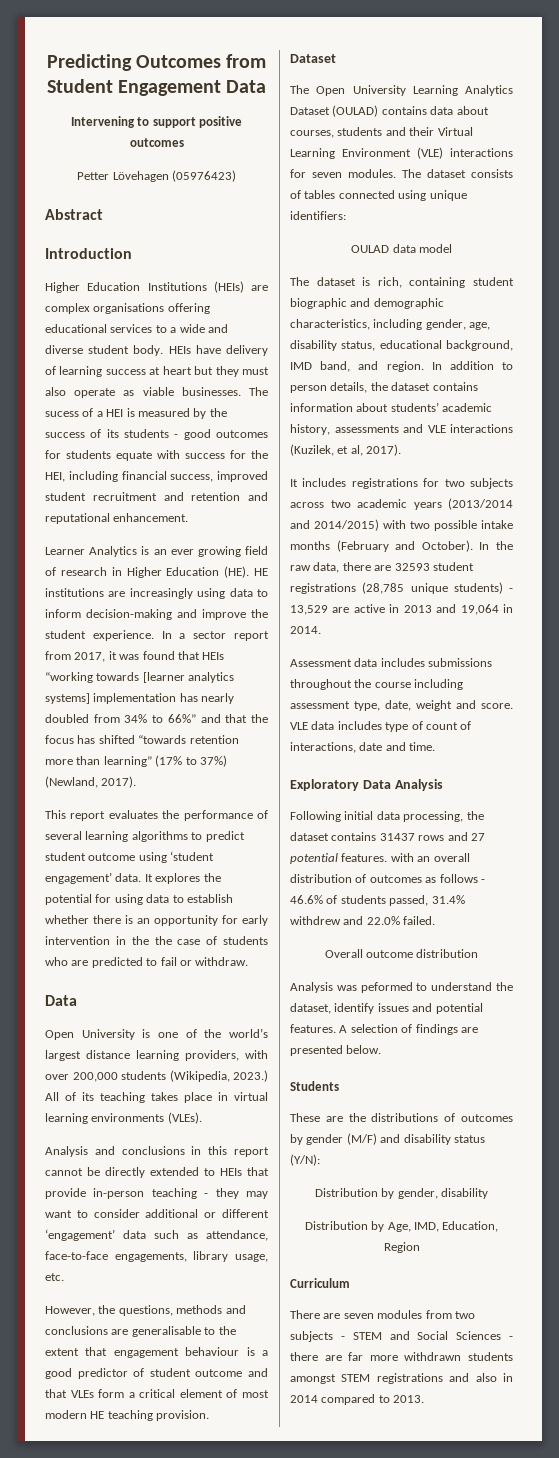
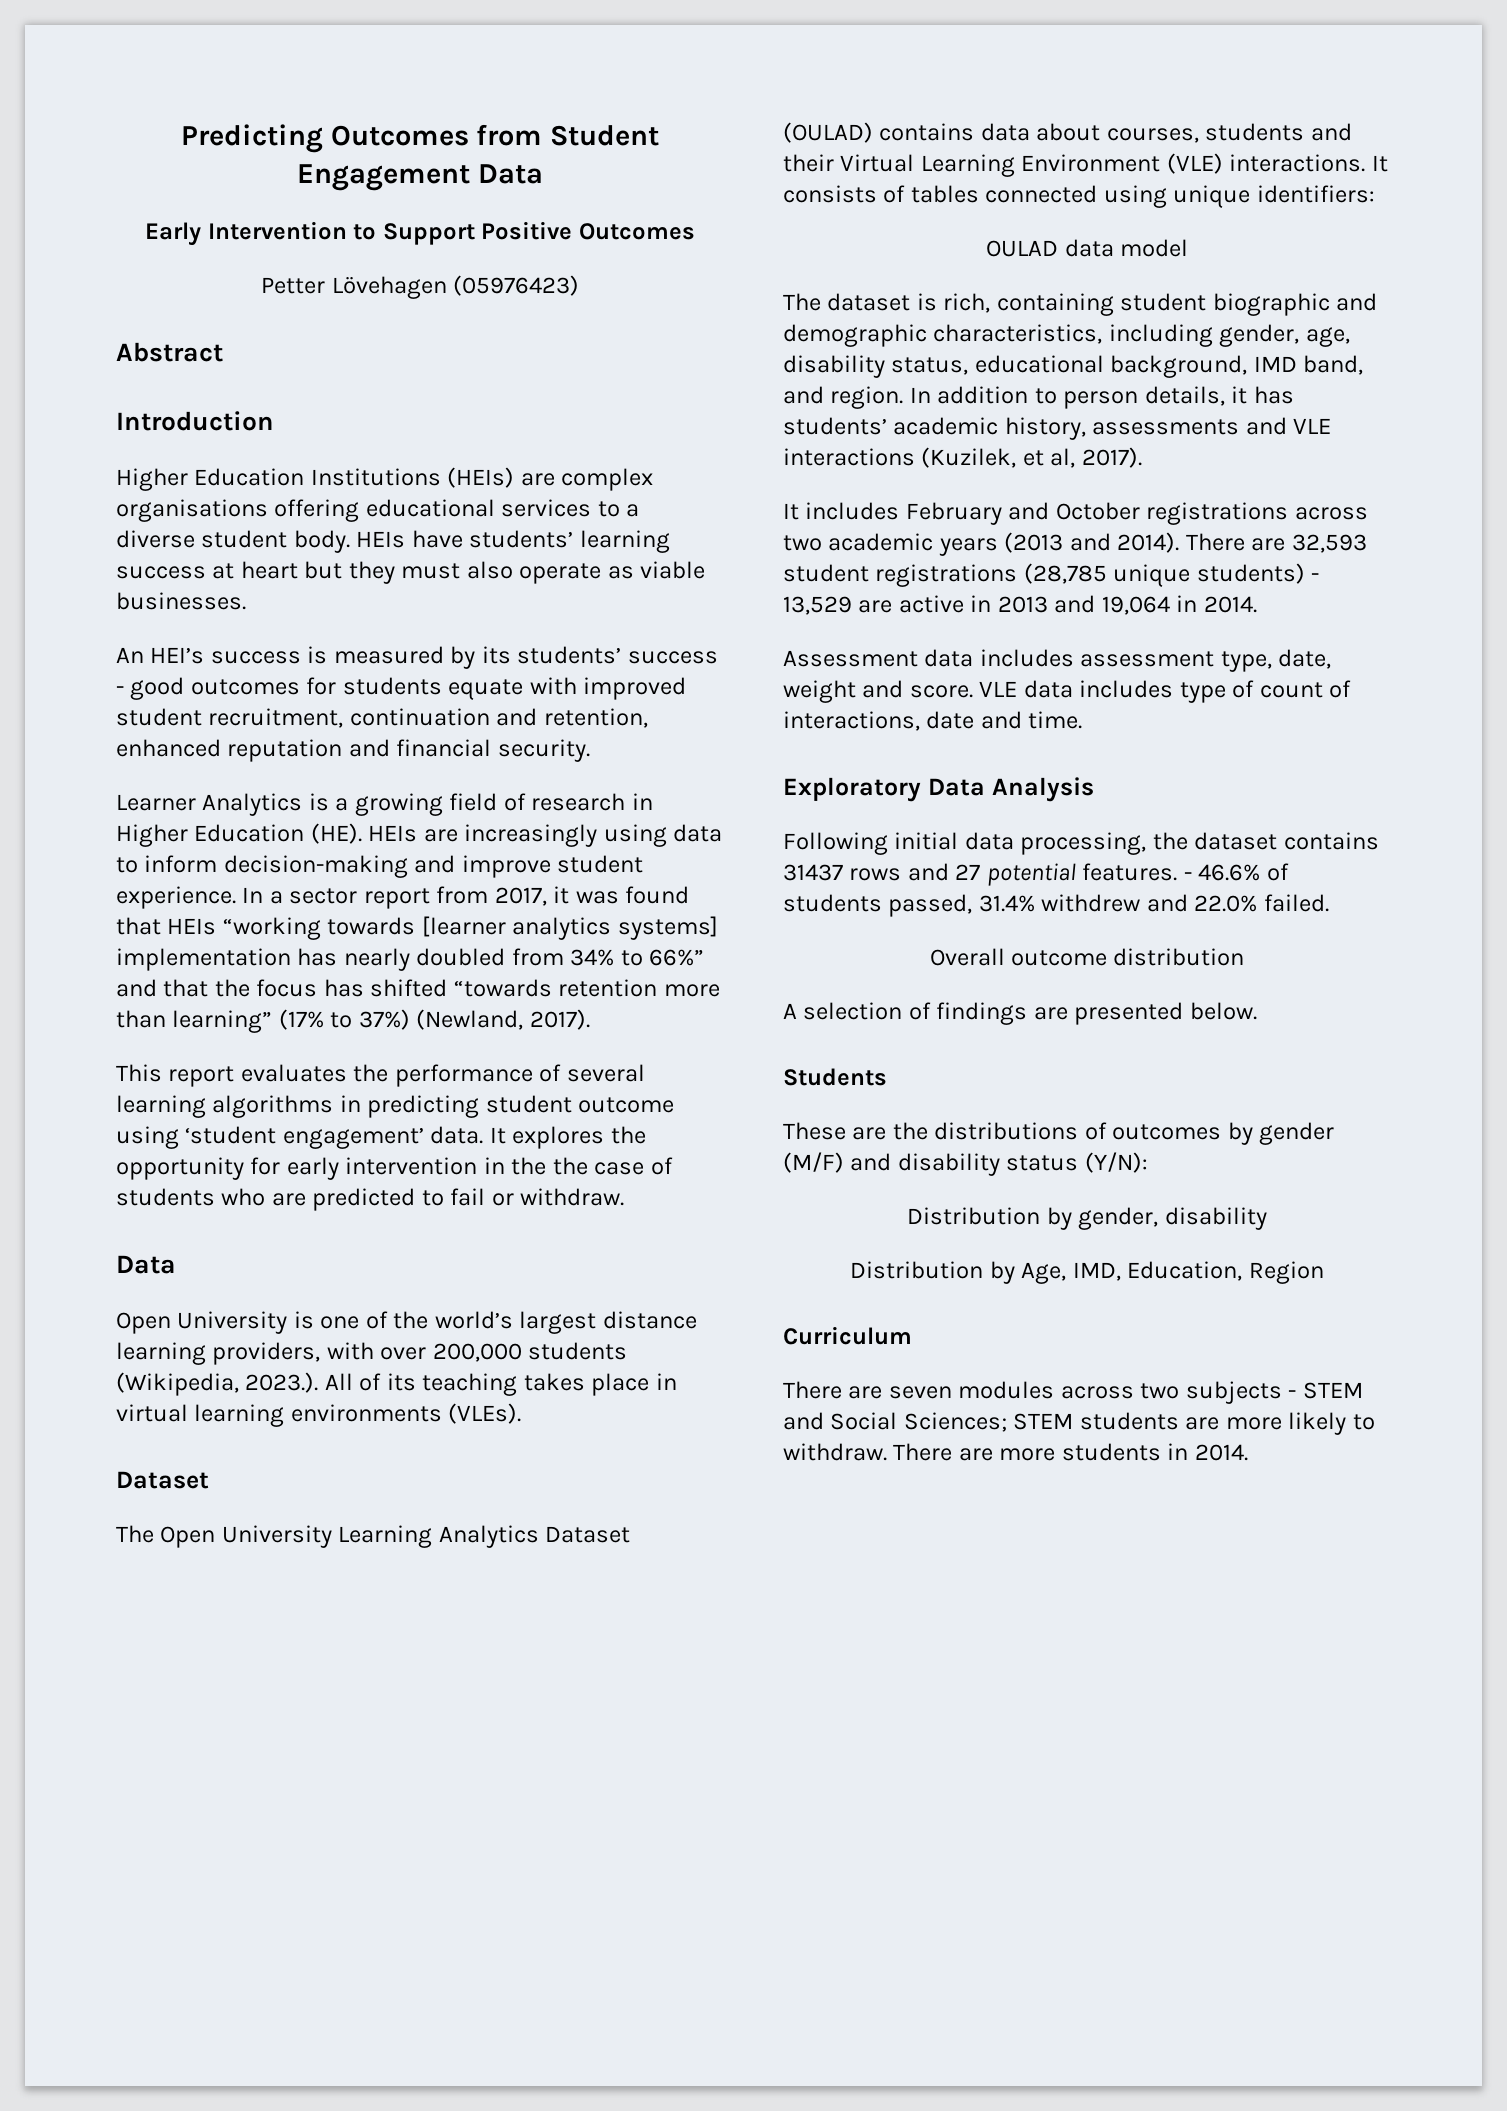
[70,116,243,128] [129,138,184,147] Intervening to support positive outcomes -> [145,221,695,246] Early Intervention to Support Positive Outcomes
[179,324,228,333] wide and -> (640, 510) none
[226,345,268,356] [45,366,56,375] delivery of -> [469,530,574,548] students’
[249,387,268,396] [45,408,227,419] [45,429,169,438] The sucess of a HEI is measured by the success of its students -> [116,646,718,669] // An HEI’s success is measured by its students’ success
[185,450,268,459] [45,471,268,482] [45,492,268,501] [45,513,189,524] success for the HEI, including financial success, improved student recruitment and retention and reputational enhancement. -> [583,677,687,700] [116,708,648,728] [116,739,590,762] improved student recruitment, continuation and retention, enhanced reputation and financial security.
[153,549,194,555] an ever -> [335,798,349,811] a
[254,568,268,576] [45,588,104,597] HE institutions -> [368,825,418,842] HEIs
[251,609,268,618] the -> (551, 866) none
[191,831,245,842] to predict -> [339,1095,480,1118] in predicting
[45,894,233,905] [45,915,150,924] potential for using data to establish whether there is an -> (646, 1135) none
[233,1070,268,1082] 2023.) -> [245,1372,319,1393] 2023.).
[45,1146,269,1157] [45,1167,269,1178] [45,1188,268,1199] [45,1209,269,1218] [45,1229,268,1241] [45,1251,268,1262] [45,1273,64,1281] [45,1305,246,1316] [45,1326,236,1337] [45,1347,268,1358] [45,1368,268,1379] [45,1389,269,1398] [45,1410,210,1421] // Analysis and conclusions in this report cannot be directly extended to HEIs that provide in-person teaching - they may want to consider additional or different ‘engagement’ data such as attendance, face-to-face engagements, library usage, etc. // However, the questions, methods and conclusions are generalisable to the extent that engagement behaviour is a good predictor of student outcome and that VLEs form a critical element of most modern HE teaching provision. -> (522, 1413) none
[450,148,513,157] [290,169,466,178] interactions for seven modules. The dataset -> [1229,154,1388,172] interactions. It
[370,382,478,391] [290,403,389,412] the dataset contains information about -> [1231,386,1294,404] it has
[351,478,513,489] [290,498,513,510] [290,519,513,531] [290,540,513,552] [290,562,430,573] registrations for two subjects across two academic years (2013/2014 and 2014/2015) with two possible intake months (February and October). In the raw data, there are 32593 -> [905,502,1368,525] [783,532,1367,556] February and October registrations across two academic years (2013 and 2014). There are 32,593
[428,658,493,667] [290,679,464,690] submissions throughout the course including -> (1074, 658) none
[390,853,470,862] [290,874,478,883] with an overall distribution of outcomes as follows -> (1178, 872) none
[290,982,513,993] [290,1003,483,1014] [290,1024,336,1033] Analysis was peformed to understand the dataset, identify issues and potential features. -> (1245, 957) none
[425,1310,452,1319] from -> [1060,1386,1134,1399] across
[456,1331,513,1340] [290,1352,513,1361] [290,1373,513,1384] [290,1394,425,1405] Sciences - there are far more withdrawn students amongst STEM registrations and also in 2014 compared to 2013. -> [903,1412,1375,1435] [783,1443,1248,1461] Sciences; STEM students are more likely to withdraw. There are more students in 2014.

